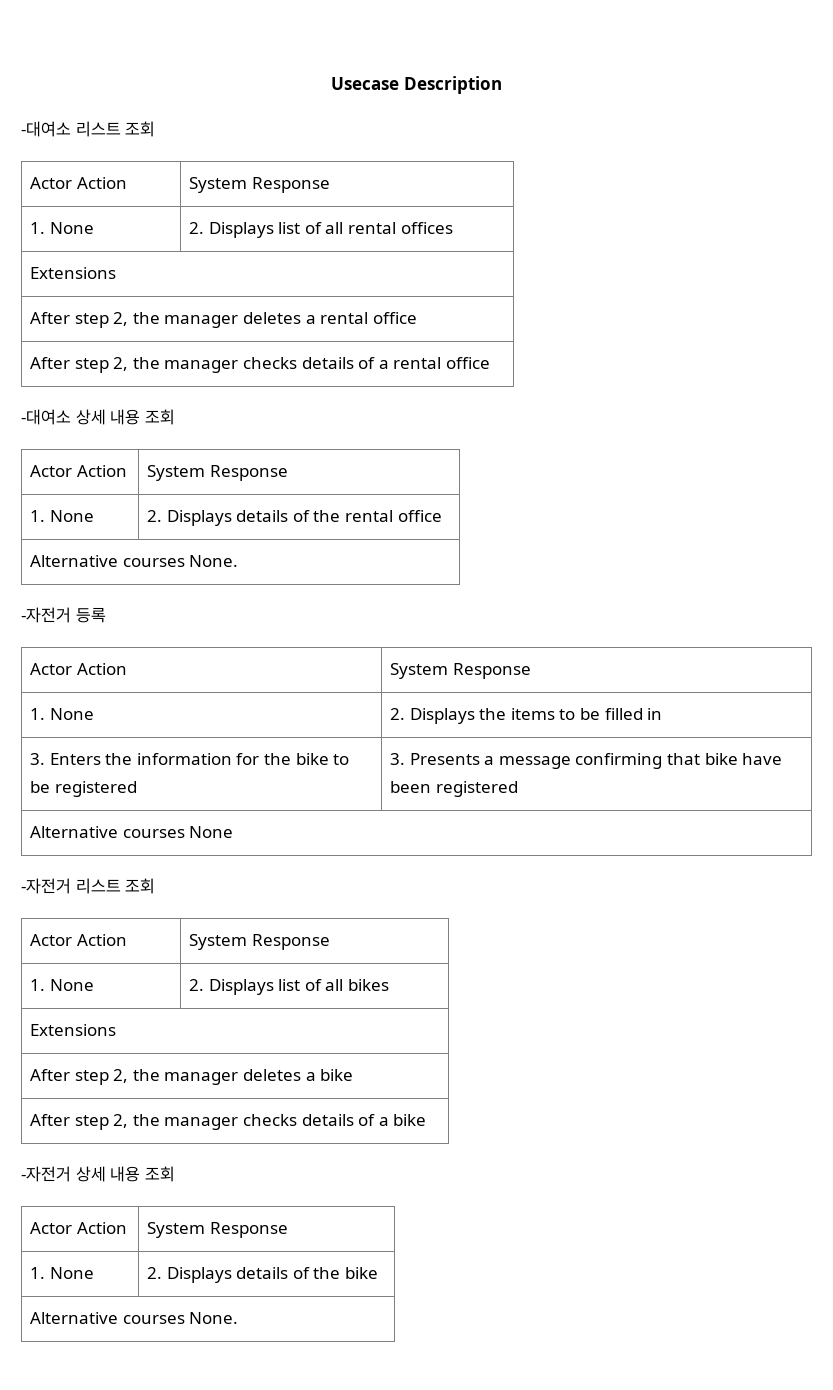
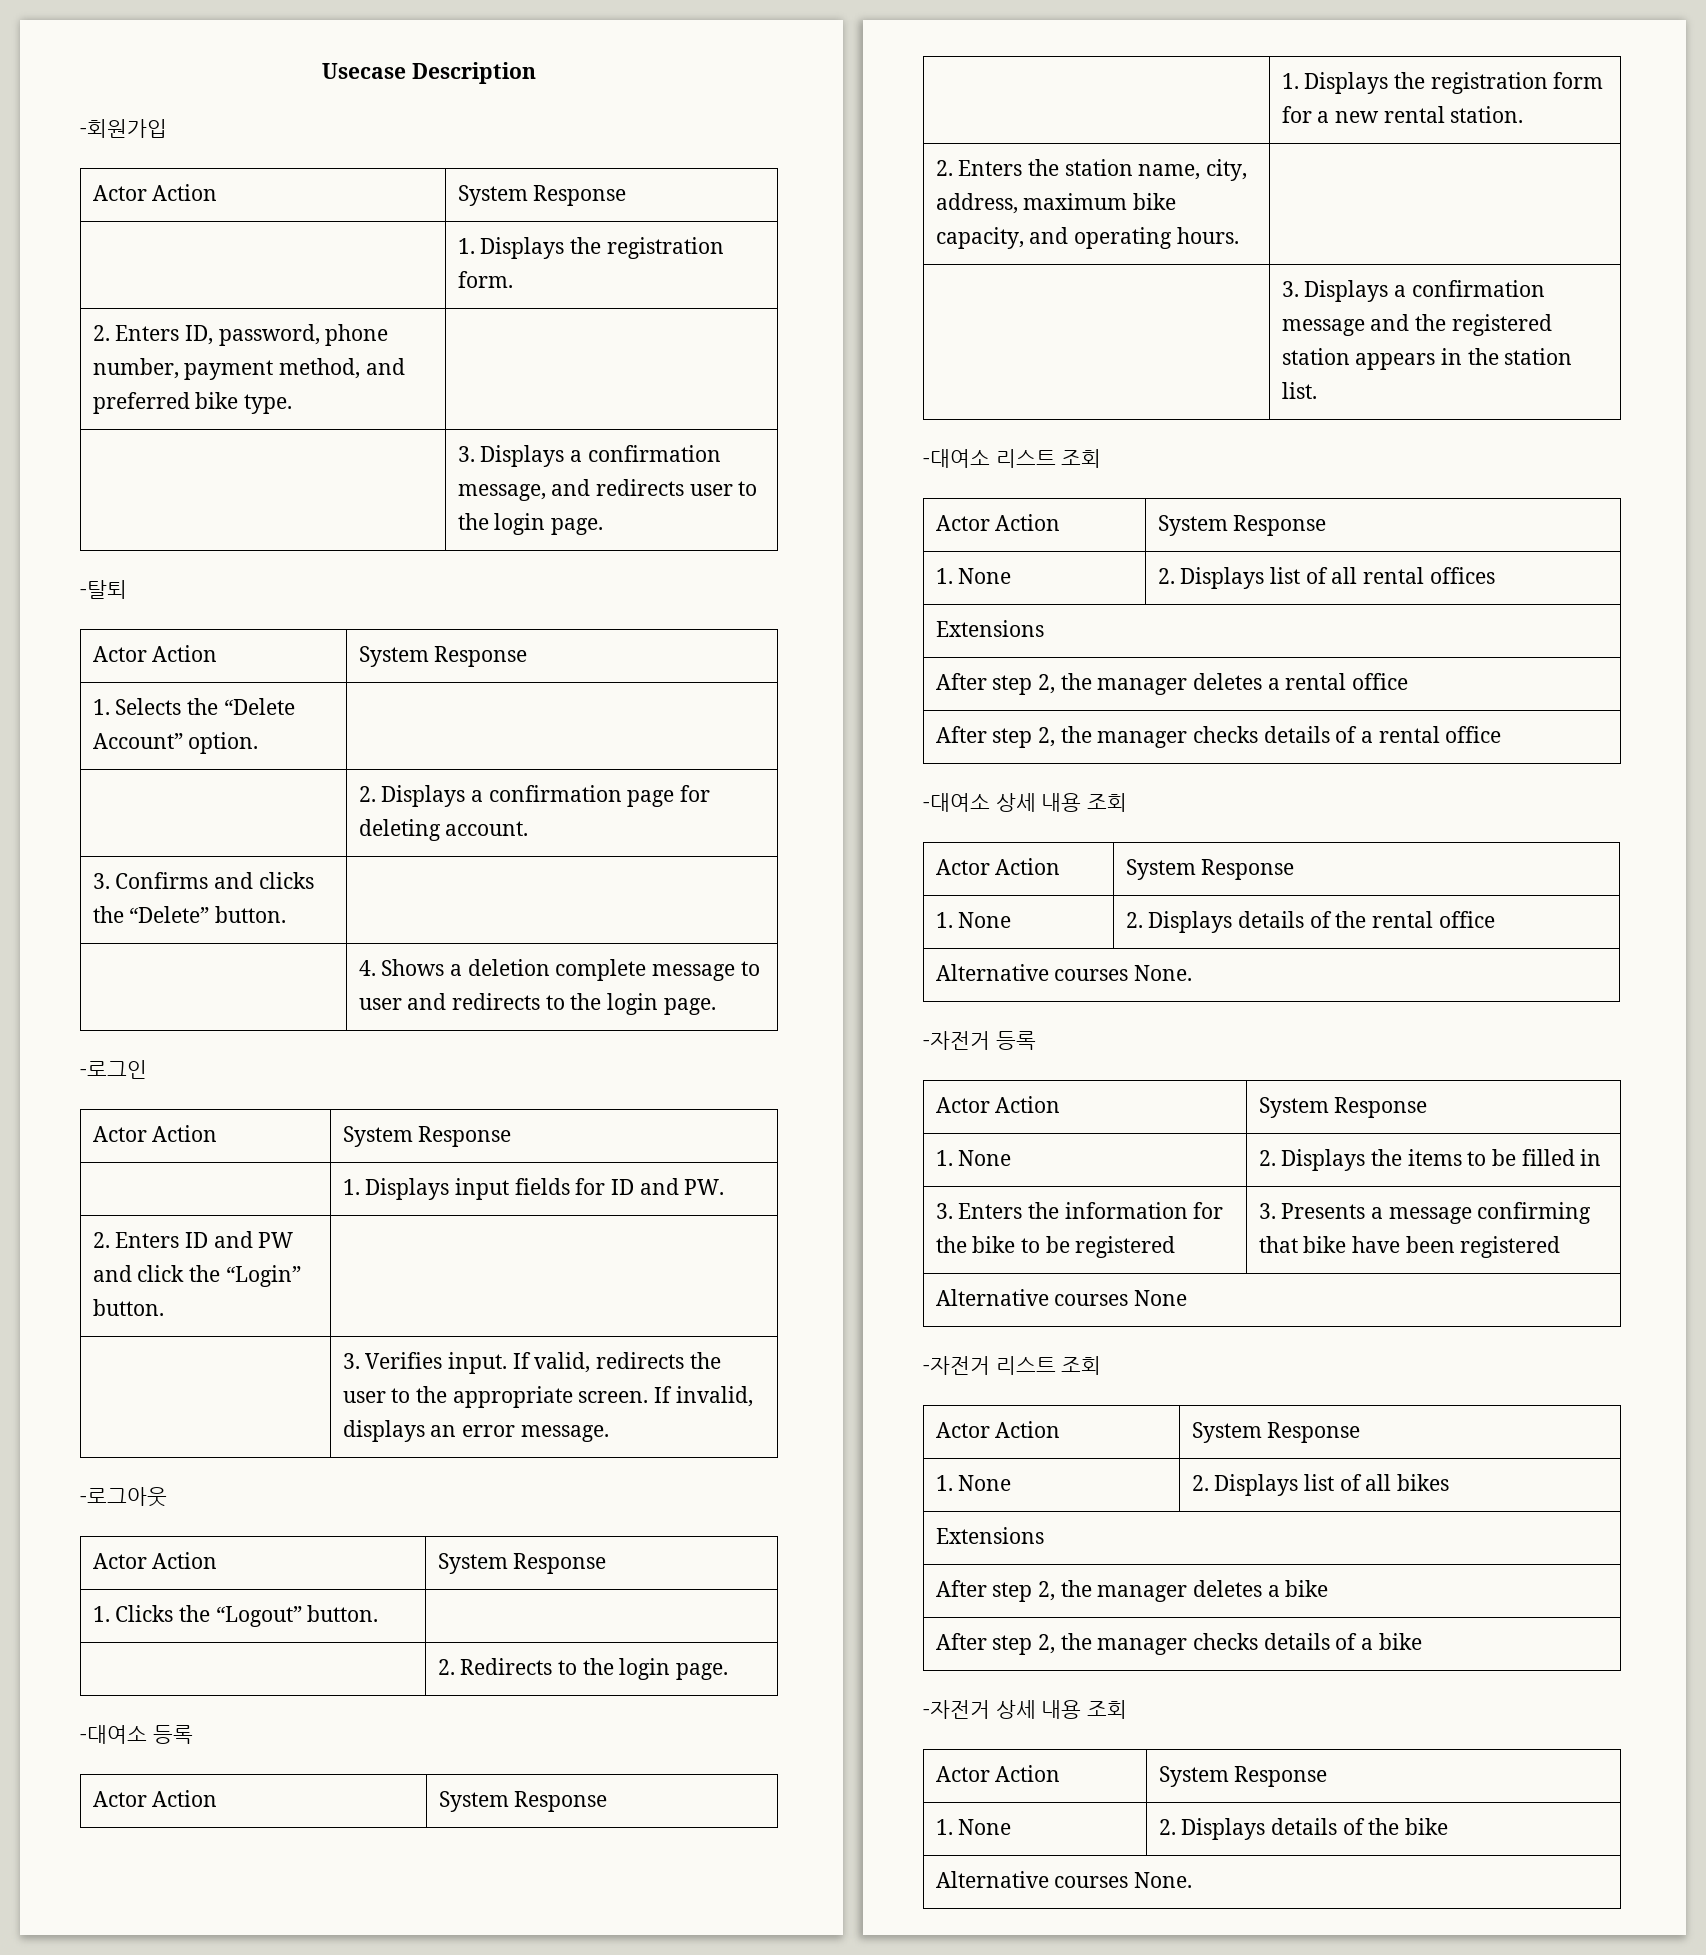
(502, 85) none -> [80,119,167,138] [92,184,218,201] [457,185,627,206] [457,237,724,259] [457,271,513,288] [92,324,389,346] [92,358,405,380] [92,392,293,414] [457,445,721,467] [457,479,758,501] [457,513,604,535] [80,580,127,599] [92,645,218,662] [358,646,528,667] [92,698,295,715] [92,732,259,754] [358,785,711,807] [358,819,529,841] [92,872,314,889] [92,906,287,923] [358,959,760,981] [358,993,716,1015] [80,1060,147,1079] [92,1125,218,1142] [342,1126,512,1147] [342,1178,725,1200] [92,1231,294,1248] [92,1265,301,1287] [92,1299,164,1316] [342,1352,721,1374] [342,1386,753,1408] [342,1420,609,1442] [80,1487,167,1507] [92,1552,218,1569] [437,1553,607,1574] [92,1605,379,1627] [437,1658,729,1680] [80,1725,193,1744] [92,1790,218,1807] [438,1791,608,1812] [1281,72,1604,94] [1281,106,1524,123] [935,159,1248,181] [935,193,1177,214] [935,227,1239,249] [1281,280,1545,302] [1281,314,1552,336] [1281,348,1573,370] [1281,382,1317,399] // -회원가입 // Actor Action | System Response // | 1. Displays the registration form. // 2. Enters ID, password, phone number, payment method, and preferred bike type. | // | 3. Displays a confirmation message, and redirects user to the login page. // -탈퇴 // Actor Action | System Response // 1. Selects the “Delete Account” option. | // | 2. Displays a confirmation page for deleting account. // 3. Confirms and clicks the “Delete” button. | // | 4. Shows a deletion complete message to user and redirects to the login page. // -로그인 // Actor Action | System Response // | 1. Displays input fields for ID and PW. // 2. Enters ID and PW and click the “Login” button. | // | 3. Verifies input. If valid, redirects the user to the appropriate screen. If invalid, displays an error message. // -로그아웃 // Actor Action | System Response // 1. Clicks the “Logout” button. | // | 2. Redirects to the login page. // -대여소 등록 // Actor Action | System Response // | 1. Displays the registration form for a new rental station. // 2. Enters the station name, city, address, maximum bike capacity, and operating hours. | // | 3. Displays a confirmation message and the registered station appears in the station list.

